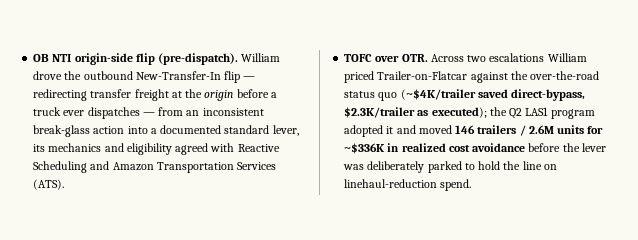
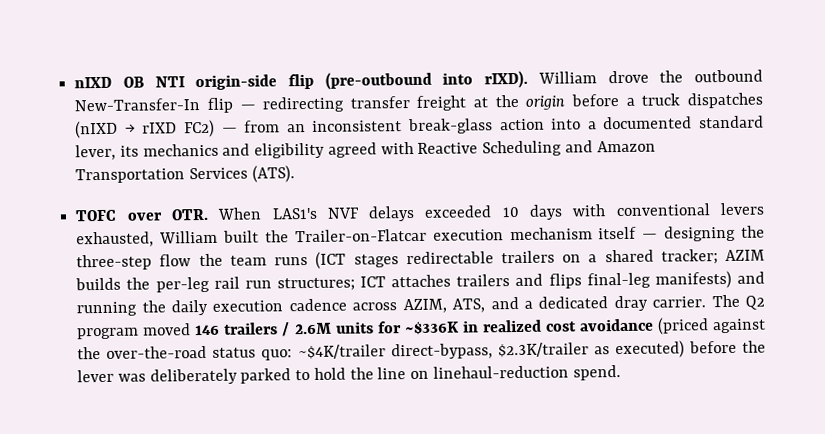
(33, 58) none -> [74,76,113,89] nIXD
[158,53,239,65] (pre-dispatch). -> [324,70,529,90] (pre-outbound into rIXD).
[63,107,140,119] ever dispatches -> [687,92,763,109] [75,119,216,139] dispatches (nIXD → rIXD FC2)
[430,53,587,62] [344,71,600,83] [344,89,586,101] [344,107,595,119] [344,125,416,137] Across two escalations William priced Trailer-on-Flatcar against the over-the-road status quo (~$4K/trailer saved direct-bypass, $2.3K/trailer as executed); the Q2 LAS1 program adopted it and -> [217,202,764,222] [76,225,765,248] [76,249,765,271] [75,270,766,293] [76,294,766,317] [77,327,140,340] When LAS1's NVF delays exceeded 10 days with conventional levers exhausted, William built the Trailer-on-Flatcar execution mechanism itself — designing the three-step flow the team runs (ICT stages redirectable trailers on a shared tracker; AZIM builds the per-leg rail run structures; ICT attaches trailers and flips final-leg manifests) and running the daily execution cadence across AZIM, ATS, and a dedicated dray carrier. The Q2 program
(526, 147) none -> [656,317,767,335] [77,340,685,361] (priced against the over-the-road status quo: ~$4K/trailer direct-bypass, $2.3K/trailer as executed)

